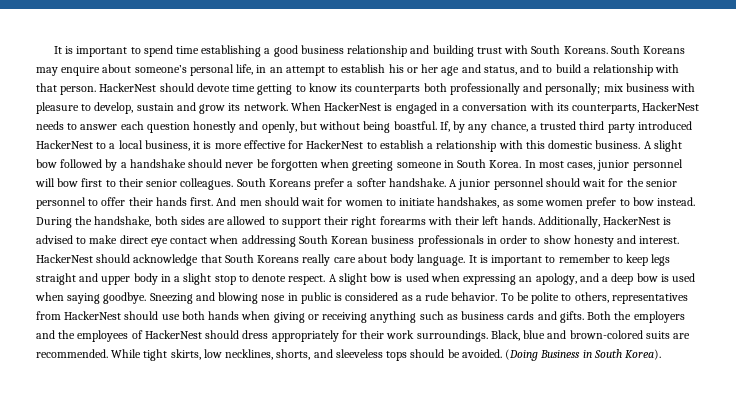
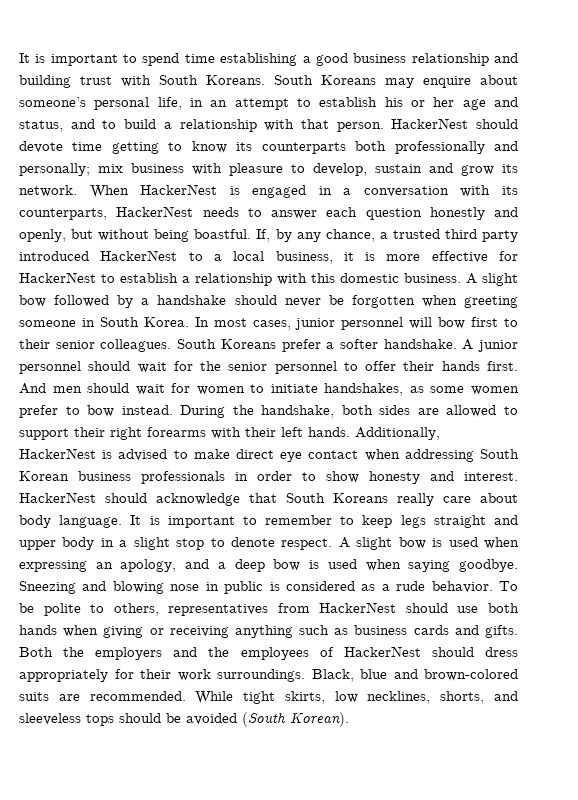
[461,349,662,361] avoided. (Doing Business in South Korea). -> [186,712,349,727] avoided (South Korean).

